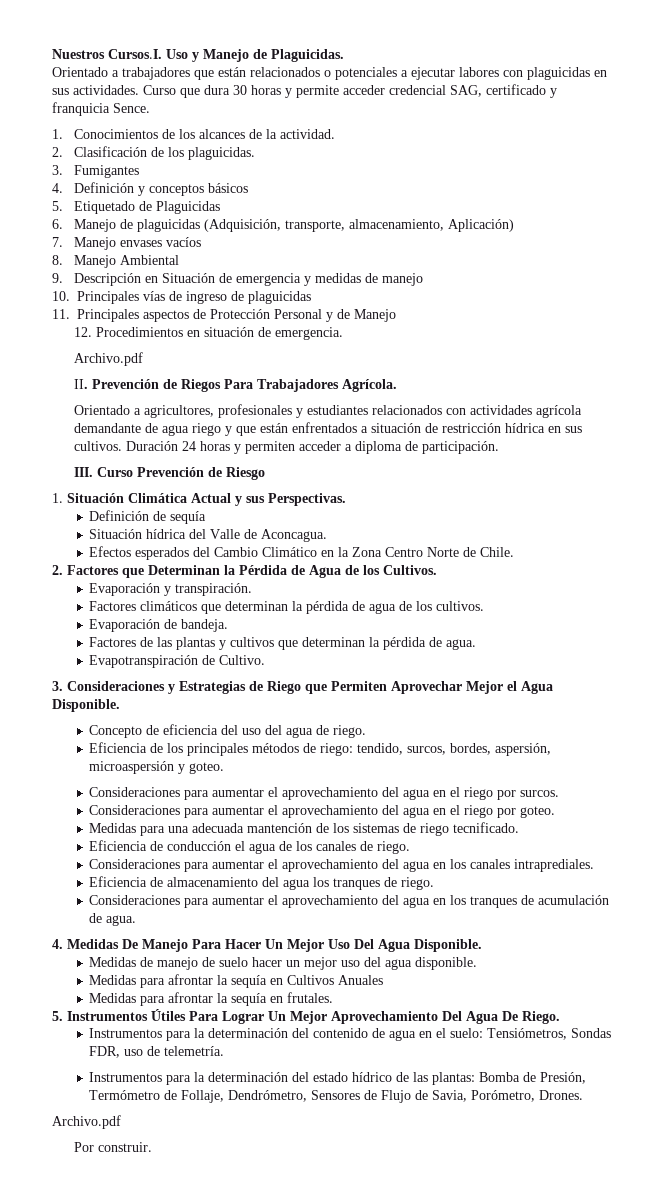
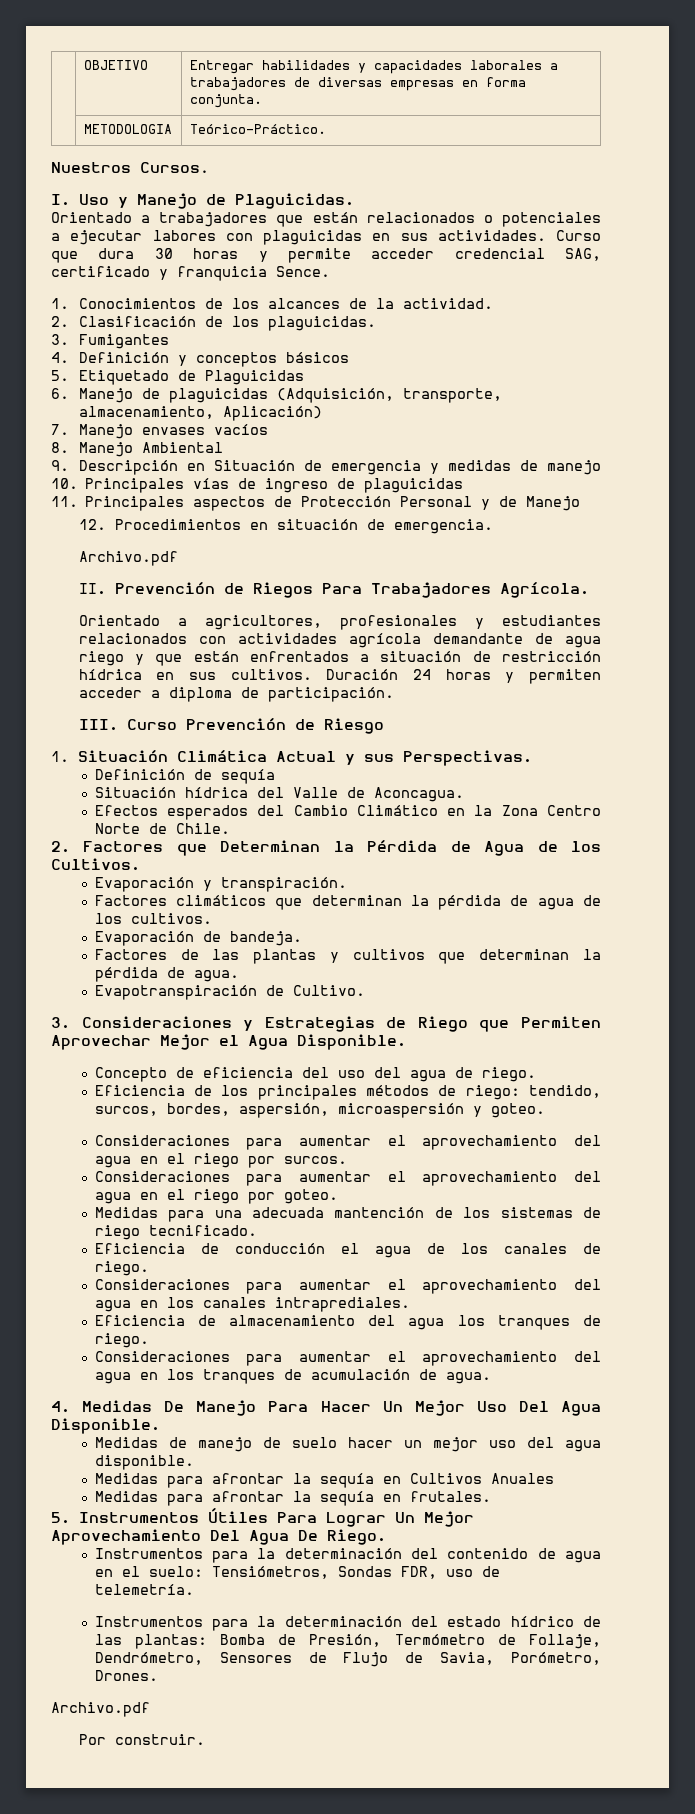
[52,49,162,59] Nuestros Cursos.I. -> [83,60,148,70] [189,60,558,74] [189,77,526,91] [189,94,262,108] [83,124,172,134] [189,124,326,134] [51,162,209,173] [51,194,70,206] | OBJETIVO | Entregar habilidades y capacidades laborales a trabajadores de diversas empresas en forma conjunta. // | METODOLOGIA | Teórico-Práctico. // Nuestros Cursos. // I.

